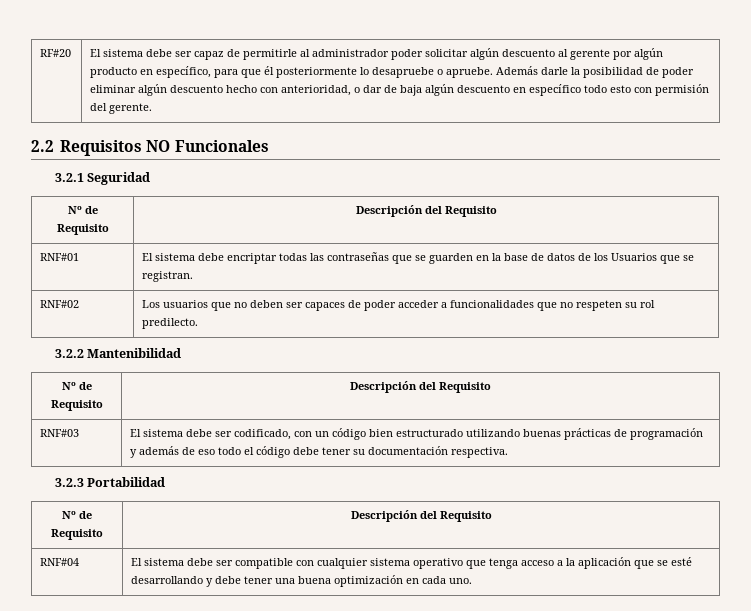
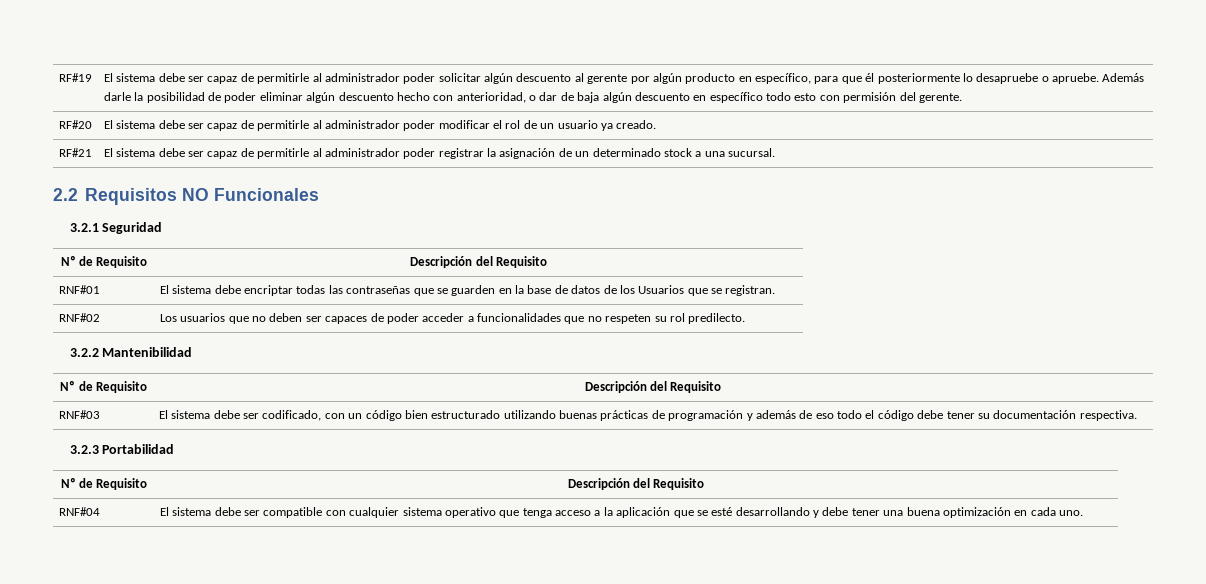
[40,49,72,57] RF#20 -> [58,73,92,82] RF#19
(153, 108) none -> [58,120,92,129] [103,120,657,131] [58,148,92,157] [103,148,776,159] // RF#20 | El sistema debe ser capaz de permitirle al administrador poder modificar el rol de un usuario ya creado. // RF#21 | El sistema debe ser capaz de permitirle al administrador poder registrar la asignación de un determinado stock a una sucursal.

